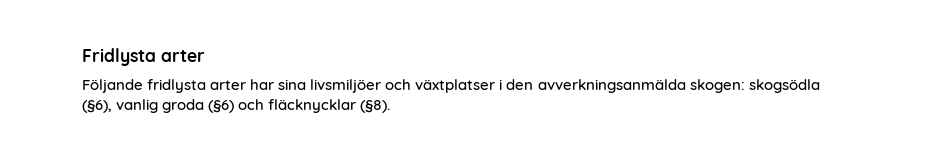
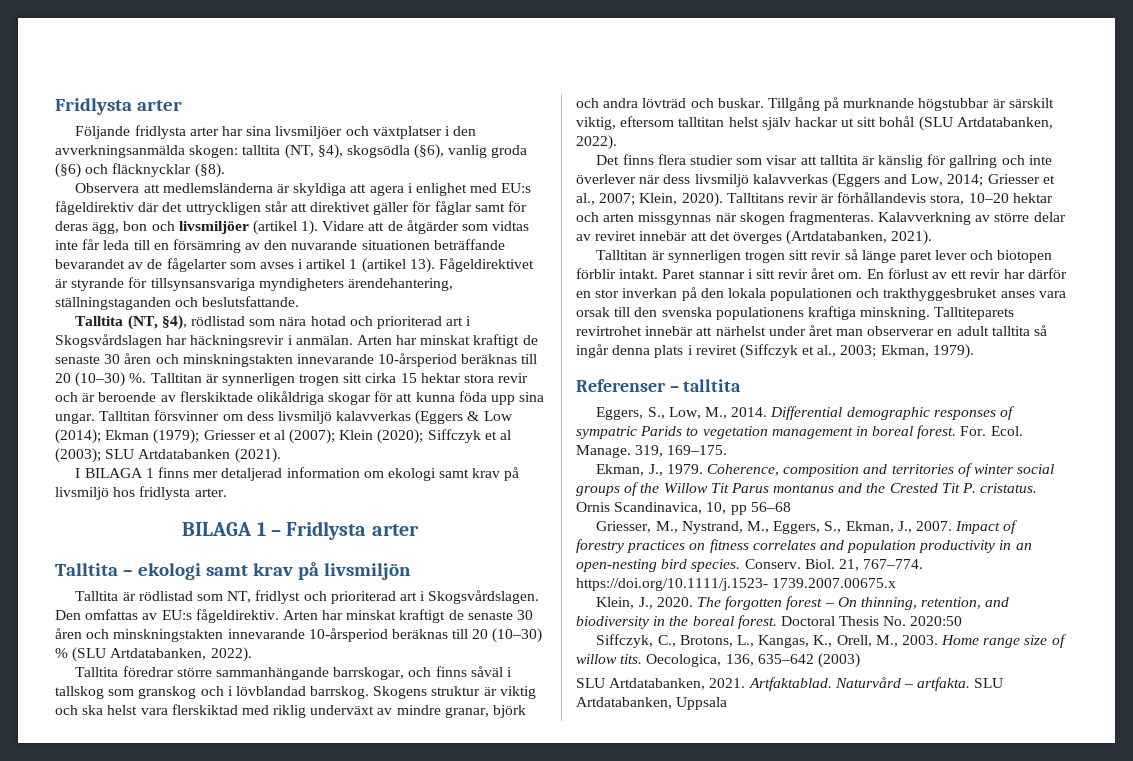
(745, 86) none -> [242,144,343,159] talltita (NT, §4),
(391, 106) none -> [75,183,532,196] [55,201,528,215] [55,220,530,235] [55,239,505,253] [55,258,535,273] [55,277,453,291] [55,296,300,310] [75,315,472,330] [55,334,538,348] [55,353,538,367] [55,372,529,387] [55,391,545,405] [55,410,513,425] [55,429,512,444] [55,448,281,463] [75,467,520,481] [55,486,227,500] [182,521,419,540] [55,562,411,580] [75,590,540,604] [55,609,534,623] [55,628,543,643] [55,647,252,662] [75,666,512,680] [55,686,536,699] [55,704,527,718] [576,97,1054,111] [576,116,1053,131] [576,135,617,150] [596,154,1052,168] [576,173,1055,188] [576,192,1053,207] [576,211,1066,225] [576,230,933,245] [596,249,1053,263] [576,268,1067,279] [576,287,1066,301] [576,306,1015,320] [576,325,1048,336] [576,344,974,359] [576,379,742,392] [596,406,1015,420] [576,425,1023,439] [576,445,728,458] [596,463,1055,477] [576,482,1038,496] [576,502,791,515] [596,520,1019,534] [576,539,1032,553] [576,559,924,572] [576,578,897,591] [596,596,1010,610] [576,615,963,629] [596,634,1067,648] [576,653,860,668] [576,677,1004,691] [576,697,728,710] // Observera att medlemsländerna är skyldiga att agera i enlighet med EU:s fågeldirektiv där det uttryckligen står att direktivet gäller för fåglar samt för deras ägg, bon och livsmiljöer (artikel 1). Vidare att de åtgärder som vidtas inte får leda till en försämring av den nuvarande situationen beträffande bevarandet av de fågelarter som avses i artikel 1 (artikel 13). Fågeldirektivet är styrande för tillsynsansvariga myndigheters ärendehantering, ställningstaganden och beslutsfattande. // Talltita (NT, §4), rödlistad som nära hotad och prioriterad art i Skogsvårdslagen har häckningsrevir i anmälan. Arten har minskat kraftigt de senaste 30 åren och minskningstakten innevarande 10-årsperiod beräknas till 20 (10–30) %. Talltitan är synnerligen trogen sitt cirka 15 hektar stora revir och är beroende av flerskiktade olikåldriga skogar för att kunna föda upp sina ungar. Talltitan försvinner om dess livsmiljö kalavverkas (Eggers & Low (2014); Ekman (1979); Griesser et al (2007); Klein (2020); Siffczyk et al (2003); SLU Artdatabanken (2021). // I BILAGA 1 finns mer detaljerad information om ekologi samt krav på livsmiljö hos fridlysta arter. // BILAGA 1 – Fridlysta arter // Talltita – ekologi samt krav på livsmiljön // Talltita är rödlistad som NT, fridlyst och prioriterad art i Skogsvårdslagen. Den omfattas av EU:s fågeldirektiv. Arten har minskat kraftigt de senaste 30 åren och minskningstakten innevarande 10-årsperiod beräknas till 20 (10–30) % (SLU Artdatabanken, 2022). // Talltita föredrar större sammanhängande barrskogar, och finns såväl i tallskog som granskog och i lövblandad barrskog. Skogens struktur är viktig och ska helst vara flerskiktad med riklig underväxt av mindre granar, björk och andra lövträd och buskar. Tillgång på murknande högstubbar är särskilt viktig, eftersom talltitan helst själv hackar ut sitt bohål (SLU Artdatabanken, 2022). // Det finns flera studier som visar att talltita är känslig för gallring och inte överlever när dess livsmiljö kalavverkas (Eggers and Low, 2014; Griesser et al., 2007; Klein, 2020). Talltitans revir är förhållandevis stora, 10–20 hektar och arten missgynnas när skogen fragmenteras. Kalavverkning av större delar av reviret innebär att det överges (Artdatabanken, 2021). // Talltitan är synnerligen trogen sitt revir så länge paret lever och biotopen förblir intakt. Paret stannar i sitt revir året om. En förlust av ett revir har därför en stor inverkan på den lokala populationen och trakthyggesbruket anses vara orsak till den svenska populationens kraftiga minskning. Talltiteparets revirtrohet innebär att närhelst under året man observerar en adult talltita så ingår denna plats i reviret (Siffczyk et al., 2003; Ekman, 1979). // Referenser – talltita // Eggers, S., Low, M., 2014. Differential demographic responses of sympatric Parids to vegetation management in boreal forest. For. Ecol. Manage. 319, 169–175. // Ekman, J., 1979. Coherence, composition and territories of winter social groups of the Willow Tit Parus montanus and the Crested Tit P. cristatus. Ornis Scandinavica, 10, pp 56–68 // Griesser, M., Nystrand, M., Eggers, S., Ekman, J., 2007. Impact of forestry practices on fitness correlates and population productivity in an open-nesting bird species. Conserv. Biol. 21, 767–774. https://doi.org/10.1111/j.1523- 1739.2007.00675.x // Klein, J., 2020. The forgotten forest – On thinning, retention, and biodiversity in the boreal forest. Doctoral Thesis No. 2020:50 // Siffczyk, C., Brotons, L., Kangas, K., Orell, M., 2003. Home range size of willow tits. Oecologica, 136, 635–642 (2003) // SLU Artdatabanken, 2021. Artfaktablad. Naturvård – artfakta. SLU Artdatabanken, Uppsala

